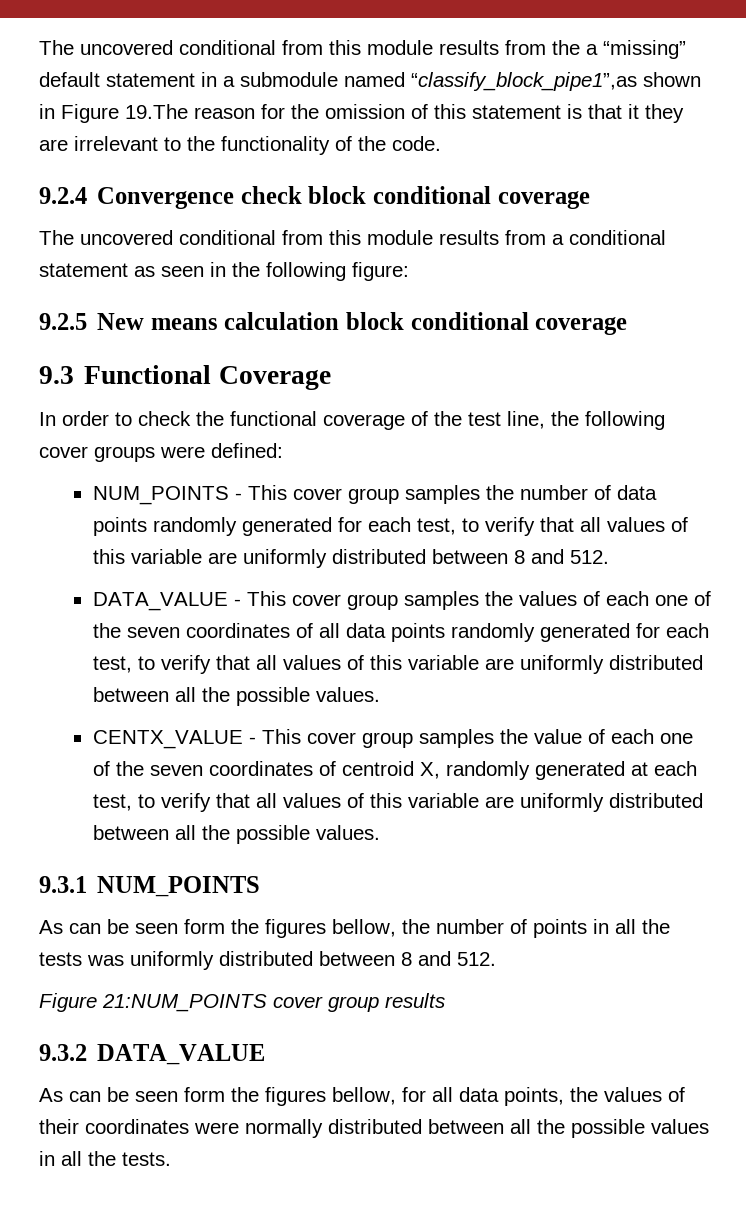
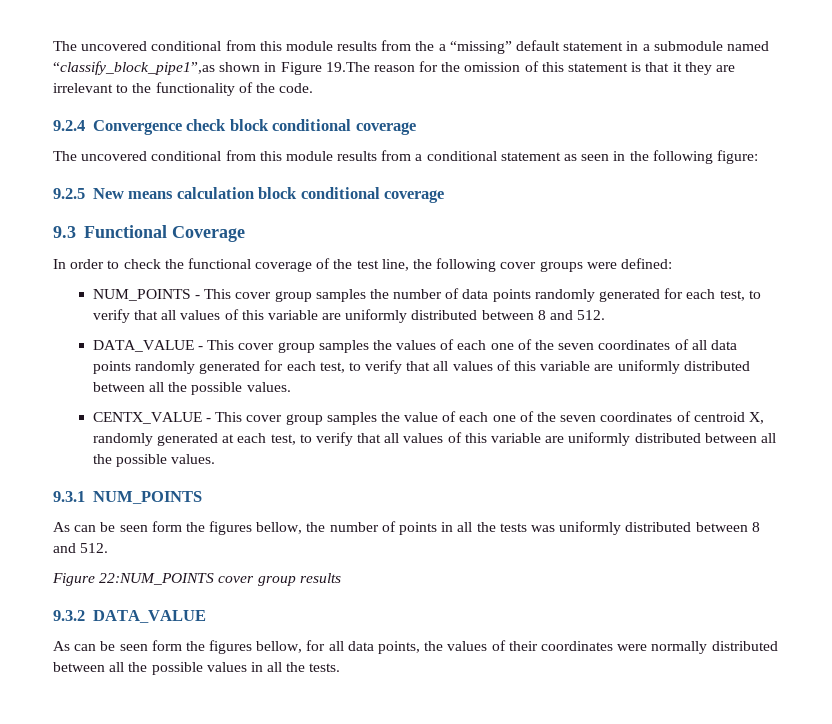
[102,994,267,1012] 21:NUM_POINTS -> [99,573,215,585] 22:NUM_POINTS

